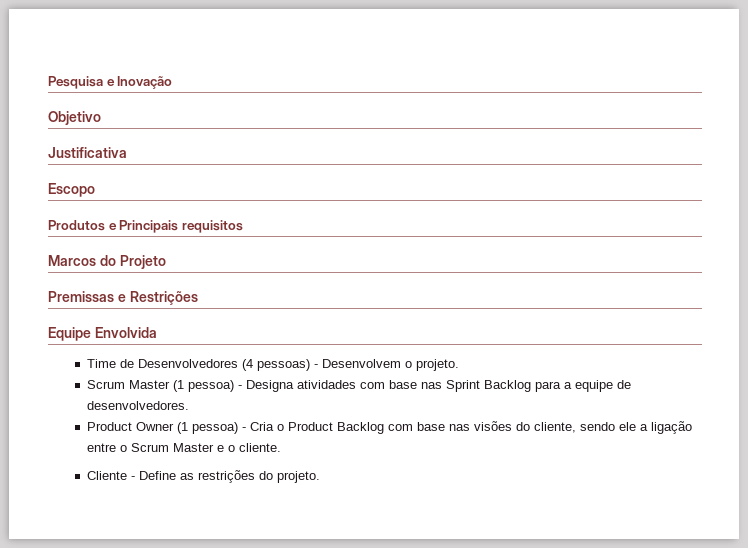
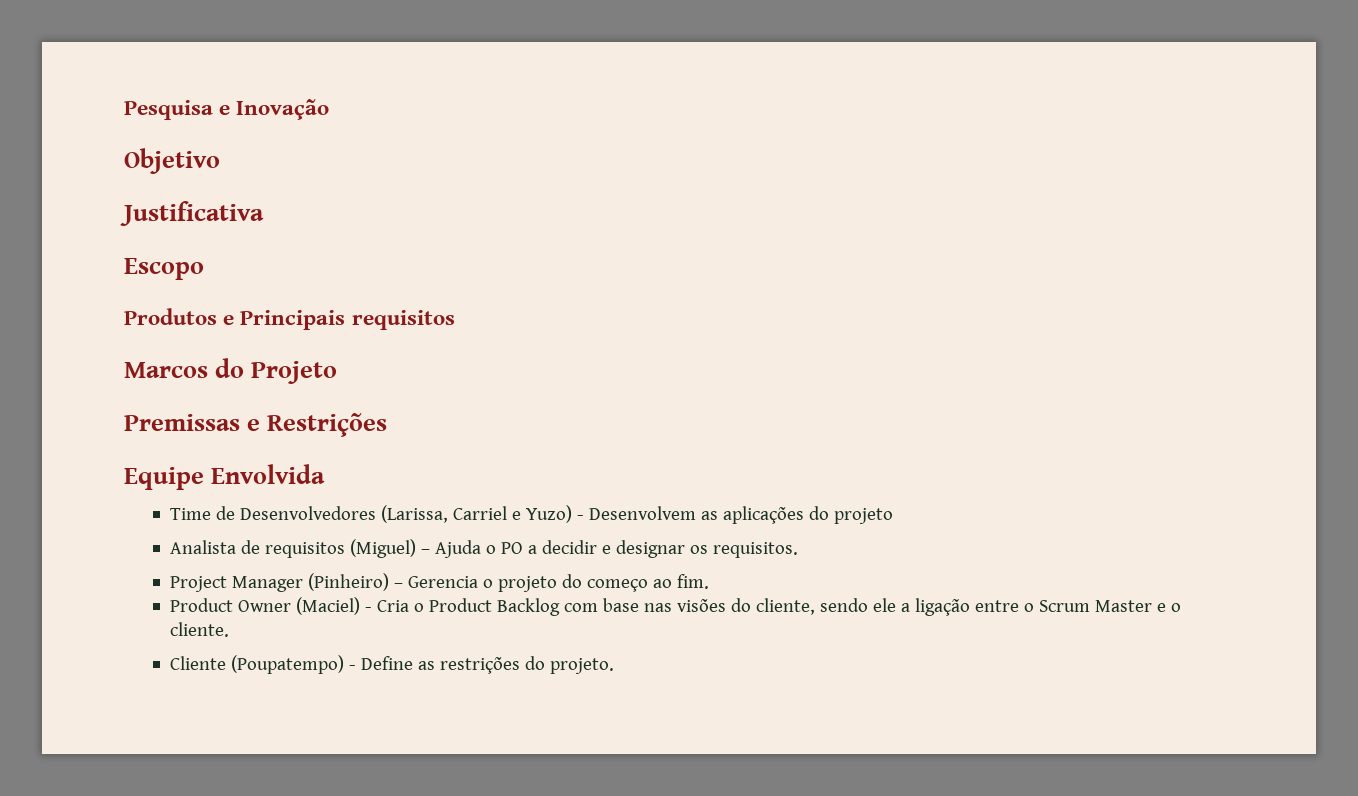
[241,359,459,371] [86,380,631,392] [86,401,189,410] (4 pessoas) - Desenvolvem o projeto. // Scrum Master (1 pessoa) - Designa atividades com base nas Sprint Backlog para a equipe de desenvolvedores. -> [381,505,894,524] [170,539,799,558] [170,573,710,592] (Larissa, Carriel e Yuzo) - Desenvolvem as aplicações do projeto // Analista de requisitos (Miguel) – Ajuda o PO a decidir e designar os requisitos. // Project Manager (Pinheiro) – Gerencia o projeto do começo ao fim.
[176,422,238,434] (1 pessoa) -> [296,597,361,615] (Maciel)
(127, 475) none -> [231,655,345,674] (Poupatempo)

